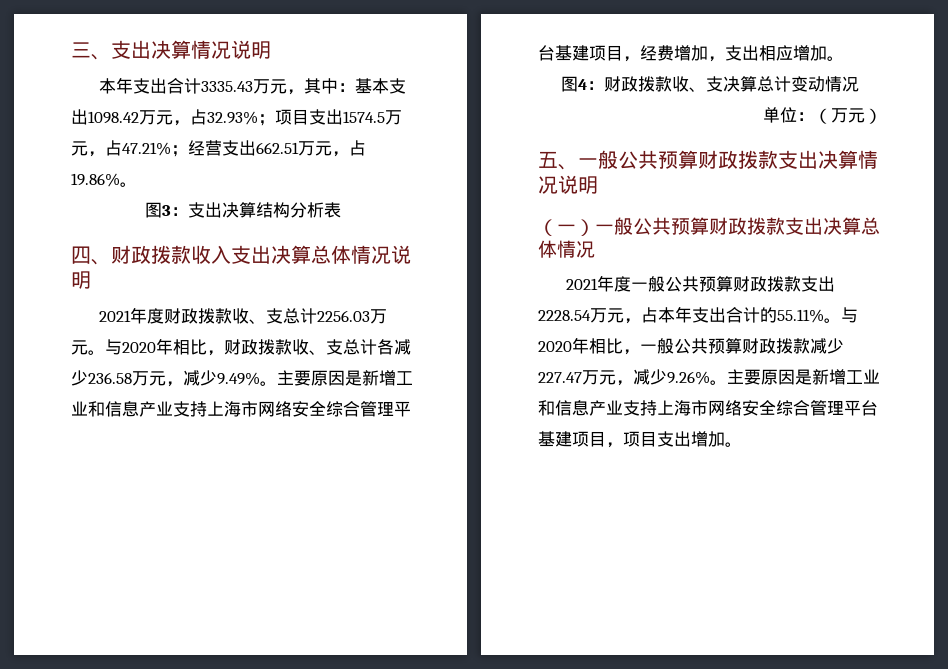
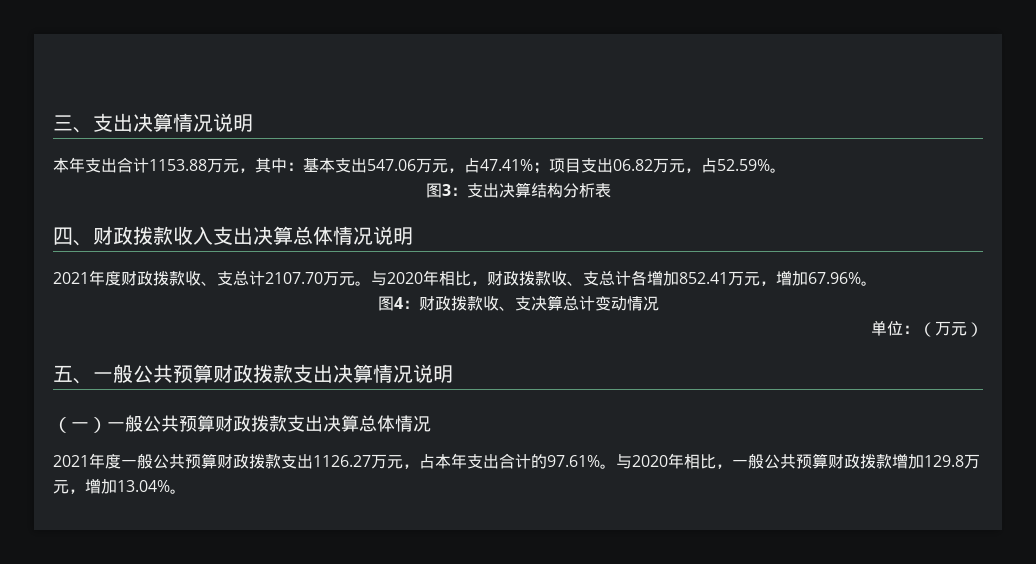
[200,81,253,92] 3335.43 -> [149,159,207,171] 1153.88
[88,109,258,126] 1098.42万元，占32.93% -> [367,158,533,173] 547.06万元，占47.41%
[343,110,402,125] [71,140,366,157] [71,173,120,187] 1574.5万元，占47.21%；经营支出662.51万元，占19.86% -> [613,158,770,173] 06.82万元，占52.59%
[316,310,370,322] 2256.03 -> [265,272,323,284] 2107.70
[394,339,411,355] [71,370,413,387] [71,401,411,417] [538,45,827,62] 减少236.58万元，减少9.49%。主要原因是新增工业和信息产业支持上海市网络安全综合管理平台基建项目，经费增加，支出相应增加 -> [647,270,861,286] 增加852.41万元，增加67.96%
[538,310,591,321] 2228.54 -> [313,455,371,467] 1126.27
[777,309,824,323] 55.11% -> [547,455,600,467] 97.61%
[810,338,844,354] [538,369,880,386] [538,400,878,416] [538,431,725,448] 减少227.47万元，减少9.26%。主要原因是新增工业和信息产业支持上海市网络安全综合管理平台基建项目，项目支出增加 -> [892,453,980,469] [53,478,170,494] 增加129.8万元，增加13.04%

